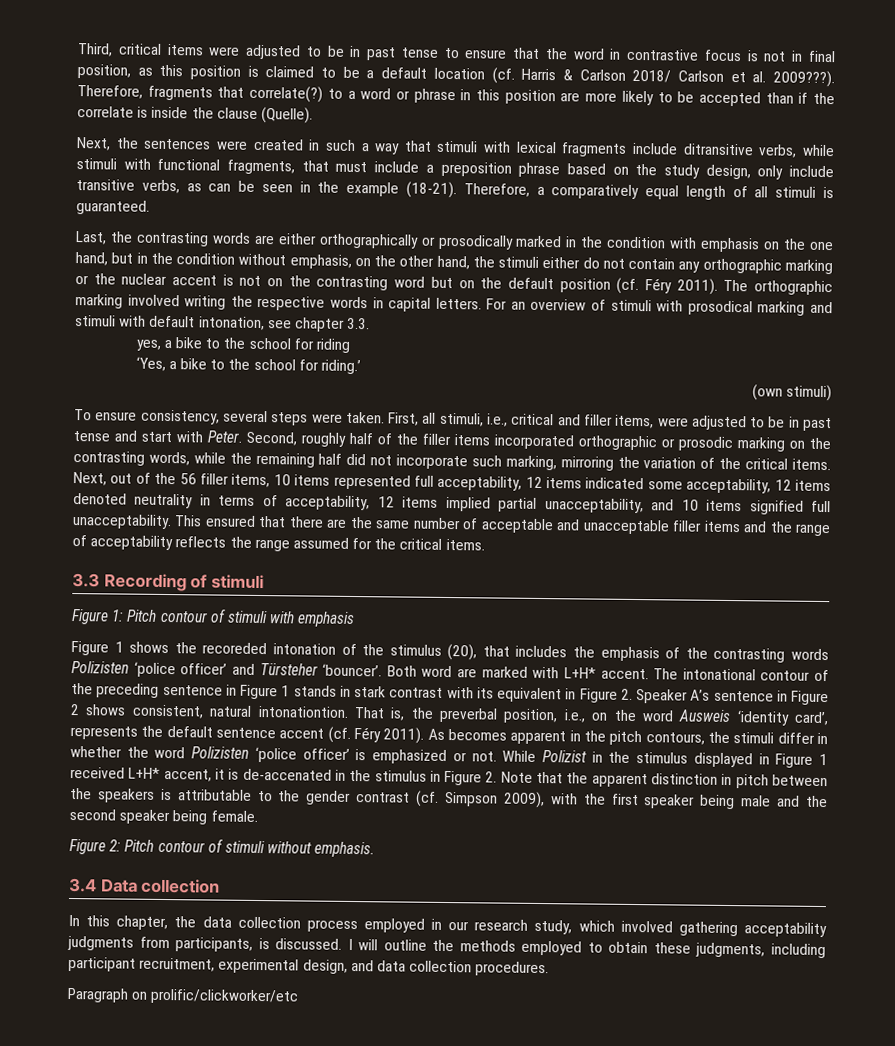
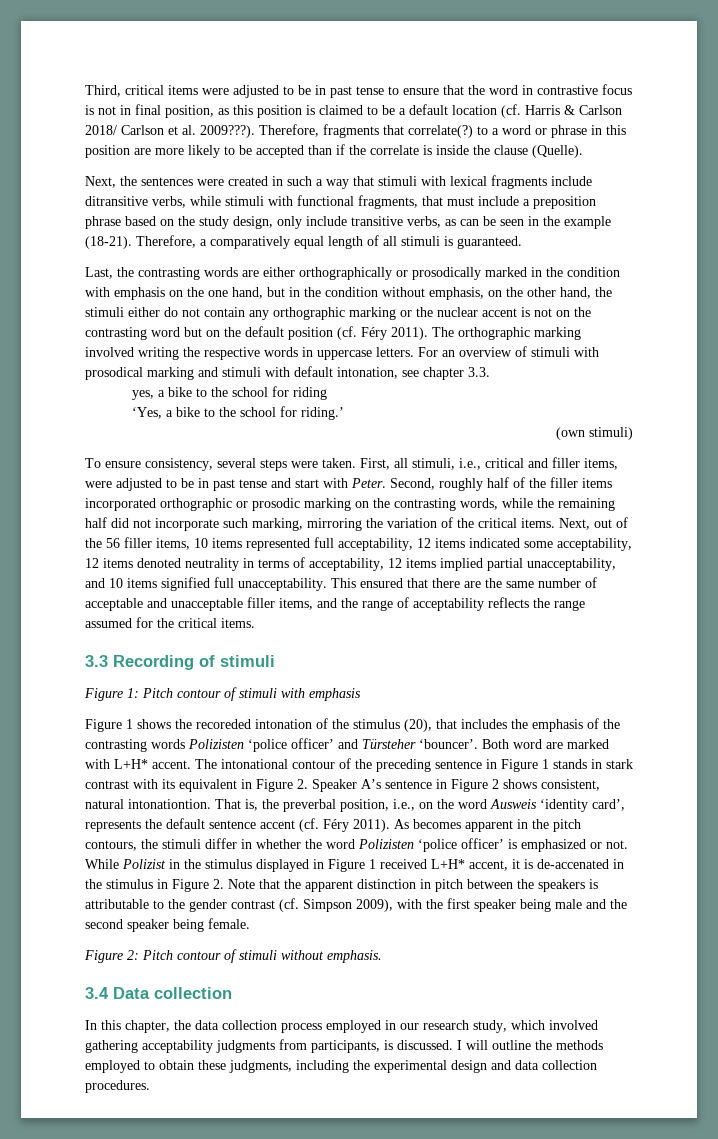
[388,297,432,312] capital -> [317,350,372,360] uppercase
[703,520,741,533] items -> [279,598,313,610] items,
[68,956,348,974] participant recruitment, experimental design, -> [353,1060,487,1073] the experimental design
[67,987,300,1005] // Paragraph on prolific/clickworker/etc -> (150, 1086) none

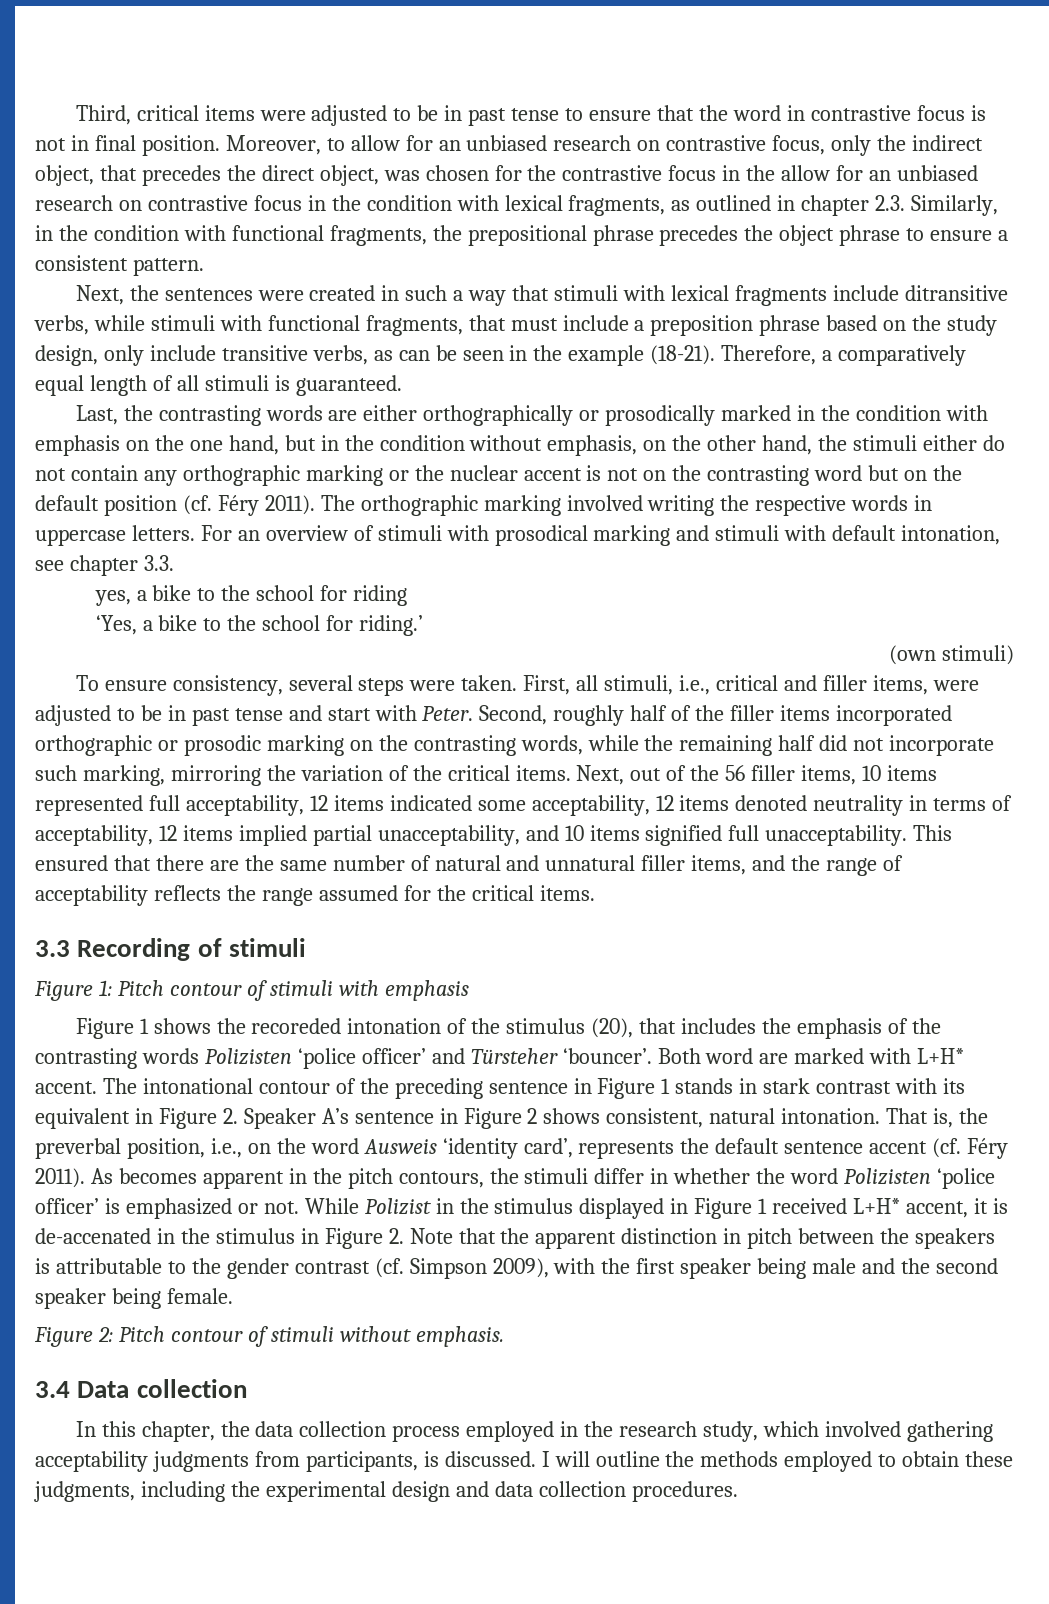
[165,104,622,118] [85,124,626,138] [85,144,583,158] position, as this position is claimed to be a default location (cf. Harris & Carlson 2018/ Carlson et al. 2009???). Therefore, fragments that correlate(?) to a word or phrase in this position are more likely to be accepted than if the correlate is inside the clause (Quelle). -> [141,135,984,156] [35,165,978,186] [35,195,999,216] [35,225,1009,246] [35,255,204,276] position. Moreover, to allow for an unbiased research on contrastive focus, only the indirect object, that precedes the direct object, was chosen for the contrastive focus in the allow for an unbiased research on contrastive focus in the condition with lexical fragments, as outlined in chapter 2.3. Similarly, in the condition with functional fragments, the prepositional phrase precedes the object phrase to ensure a consistent pattern.
[85,598,243,611] acceptable and unacceptable -> [434,855,636,871] natural and unnatural
[128,799,211,809] intonationtion. -> [781,1108,881,1124] intonation.
[400,1023,419,1030] our -> [584,1421,614,1437] the

